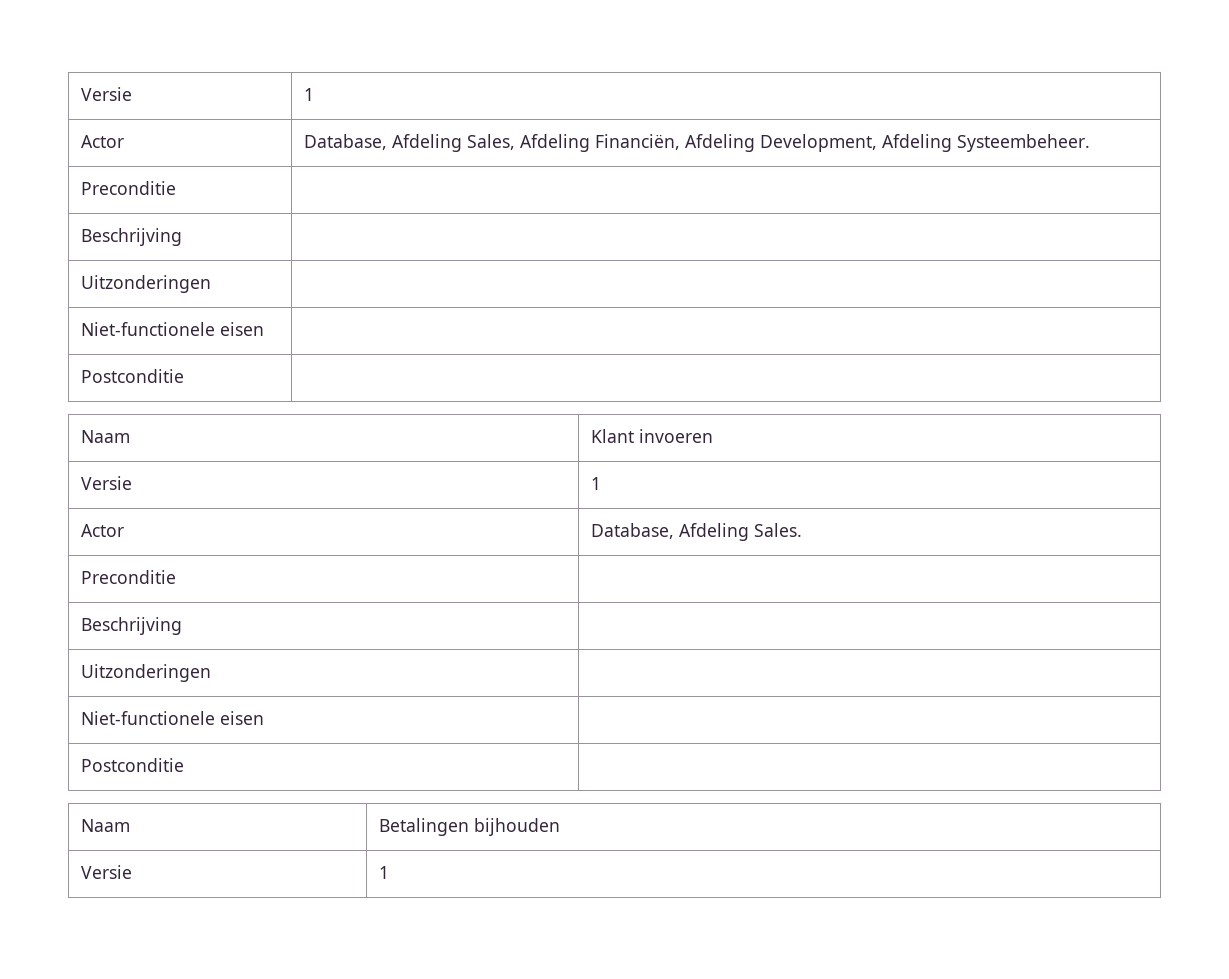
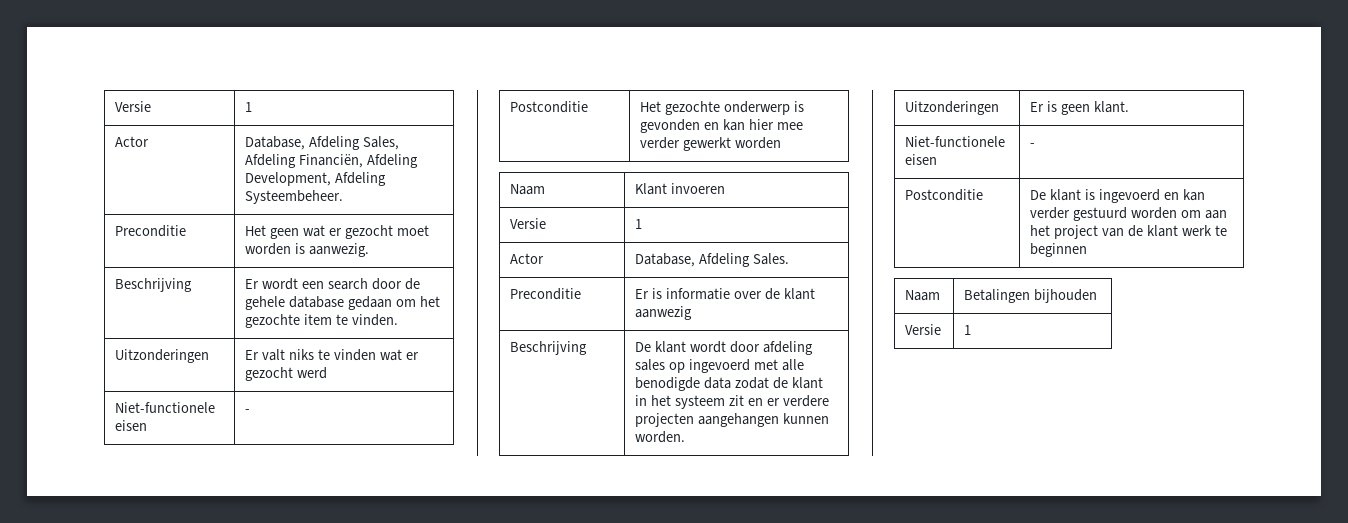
[81,228,183,246] [81,275,212,293] [81,322,265,336] [81,369,185,383] // Beschrijving | // Uitzonderingen | // Niet-functionele eisen | // Postconditie | -> [245,225,429,239] [245,243,370,257] [115,278,193,292] [245,278,420,290] [245,296,440,310] [245,314,399,328] [115,349,210,363] [245,349,419,361] [245,367,328,381] [115,402,216,413] [115,420,148,431] [245,409,251,413] [510,101,589,113] [640,101,805,115] [640,119,803,133] [640,137,782,151] Het geen wat er gezocht moet worden is aanwezig. // Beschrijving | Er wordt een search door de gehele database gedaan om het gezochte item te vinden. // Uitzonderingen | Er valt niks te vinden wat er gezocht werd // Niet-functionele eisen | - // Postconditie | Het gezochte onderwerp is gevonden en kan hier mee verder gewerkt worden
[81,617,183,635] [81,664,212,682] [81,711,265,725] [81,758,185,772] // Beschrijving | // Uitzonderingen | // Niet-functionele eisen | // Postconditie | -> [635,288,815,300] [635,306,693,320] [510,341,588,355] [635,341,813,355] [635,359,804,373] [635,377,823,391] [635,395,829,409] [635,413,830,427] [635,431,686,443] [905,101,1000,115] [1030,101,1130,115] [905,136,1006,147] [905,154,938,165] [1030,143,1036,147] [905,189,984,201] [1030,189,1205,203] [1030,207,1227,221] [1030,225,1227,239] [1030,243,1088,257] Er is informatie over de klant aanwezig // Beschrijving | De klant wordt door afdeling sales op ingevoerd met alle benodigde data zodat de klant in het systeem zit en er verdere projecten aangehangen kunnen worden. // Uitzonderingen | Er is geen klant. // Niet-functionele eisen | - // Postconditie | De klant is ingevoerd en kan verder gestuurd worden om aan het project van de klant werk te beginnen

